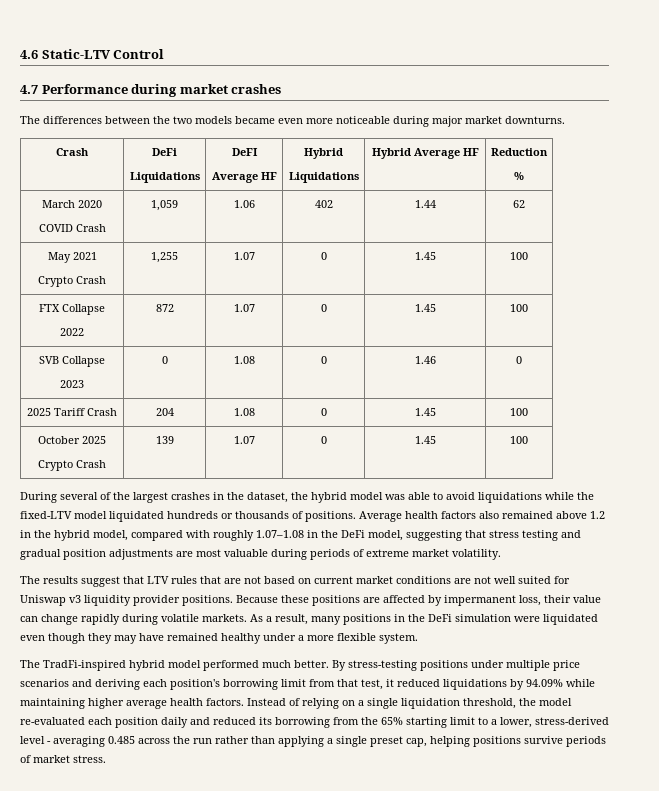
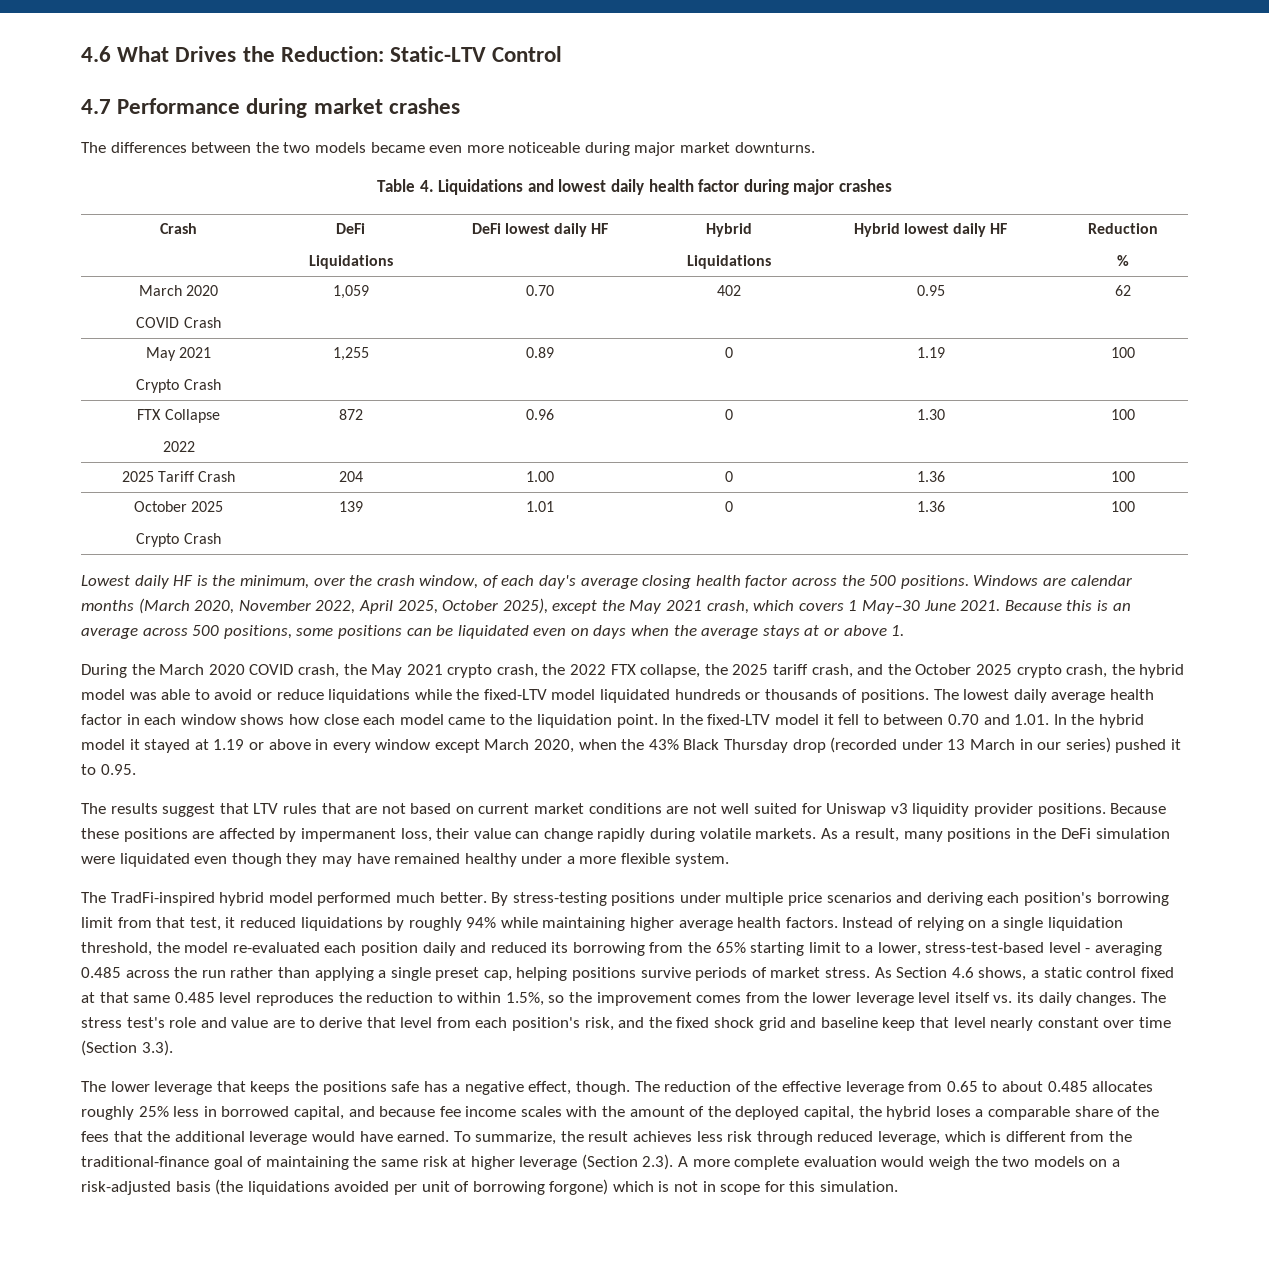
[20,50,38,59] 4.6 -> [81,46,384,62] 4.6 What Drives the Reduction:
(565, 120) none -> [377,179,892,195] // Table 4. Liquidations and lowest daily health factor during major crashes
[231,148,258,156] [211,172,258,183] DeFI // Average -> [471,223,588,237] DeFi lowest daily
[413,148,460,159] Average -> [903,223,987,237] lowest daily
[233,200,255,208] 1.06 -> [526,285,554,296] 0.70
[414,200,436,208] 1.44 -> [916,285,945,296] 0.95
[233,252,255,260] [320,252,327,260] [414,252,436,260] 1.07 | 0 | 1.45 -> [526,347,554,358] [725,347,733,358] [916,347,945,358] 0.89 | 0 | 1.19
[233,304,255,312] [320,304,327,312] [414,304,436,312] [510,304,528,312] [39,356,105,367] [60,380,84,388] [161,356,168,364] [233,356,255,364] [320,356,327,364] [414,356,436,364] [516,356,522,364] 1.07 | 0 | 1.45 | 100 // SVB Collapse // 2023 | 0 | 1.08 | 0 | 1.46 | 0 -> [526,409,554,420] [725,409,733,420] [916,409,945,420] [1110,409,1135,420] 0.96 | 0 | 1.30 | 100
[233,408,255,416] [320,408,327,416] [414,408,436,416] 1.08 | 0 | 1.45 -> [526,471,554,482] [725,471,733,482] [916,471,945,482] 1.00 | 0 | 1.36
[233,436,255,444] [320,436,327,444] [414,436,436,444] [510,436,528,444] [20,492,288,503] 1.07 | 0 | 1.45 | 100 // During several of the largest crashes in the dataset, -> [526,501,554,512] [725,501,733,512] [916,501,945,512] [1110,501,1135,512] [81,575,1132,589] [81,598,1131,614] [81,625,905,639] [81,664,1108,678] 1.01 | 0 | 1.36 | 100 // Lowest daily HF is the minimum, over the crash window, of each day's average closing health factor across the 500 positions. Windows are calendar months (March 2020, November 2022, April 2025, October 2025), except the May 2021 crash, which covers 1 May–30 June 2021. Because this is an average across 500 positions, some positions can be liquidated even on days when the average stays at or above 1. // During the March 2020 COVID crash, the May 2021 crypto crash, the 2022 FTX collapse, the 2025 tariff crash, and the October 2025 crypto crash,
(475, 496) none -> [256,689,324,700] or reduce
[359,511,605,522] [20,530,581,541] [20,549,501,560] Average health factors also remained above 1.2 in the hybrid model, compared with roughly 1.07–1.08 in the DeFi model, suggesting that stress testing and gradual position adjustments are most valuable during periods of extreme market volatility. -> [933,689,1154,703] [81,714,1144,728] [81,737,1181,753] [81,764,136,775] The lowest daily average health factor in each window shows how close each model came to the liquidation point. In the fixed-LTV model it fell to between 0.70 and 1.01. In the hybrid model it stayed at 1.19 or above in every window except March 2020, when the 43% Black Thursday drop (recorded under 13 March in our series) pushed it to 0.95.
[526,679,563,687] 94.09% -> [408,917,497,931] roughly 94%
[535,717,609,725] stress-derived -> [925,942,1045,953] stress-test-based
(106, 759) none -> [874,967,1174,981] [81,992,1166,1006] [81,1017,1171,1031] [81,1040,173,1056] [81,1081,1154,1095] [81,1106,1159,1120] [81,1131,1132,1145] [81,1154,1120,1170] [81,1179,899,1195] As Section 4.6 shows, a static control fixed at that same 0.485 level reproduces the reduction to within 1.5%, so the improvement comes from the lower leverage level itself vs. its daily changes. The stress test's role and value are to derive that level from each position's risk, and the fixed shock grid and baseline keep that level nearly constant over time (Section 3.3). // The lower leverage that keeps the positions safe has a negative effect, though. The reduction of the effective leverage from 0.65 to about 0.485 allocates roughly 25% less in borrowed capital, and because fee income scales with the amount of the deployed capital, the hybrid loses a comparable share of the fees that the additional leverage would have earned. To summarize, the result achieves less risk through reduced leverage, which is different from the traditional-finance goal of maintaining the same risk at higher leverage (Section 2.3). A more complete evaluation would weigh the two models on a risk-adjusted basis (the liquidations avoided per unit of borrowing forgone) which is not in scope for this simulation.

